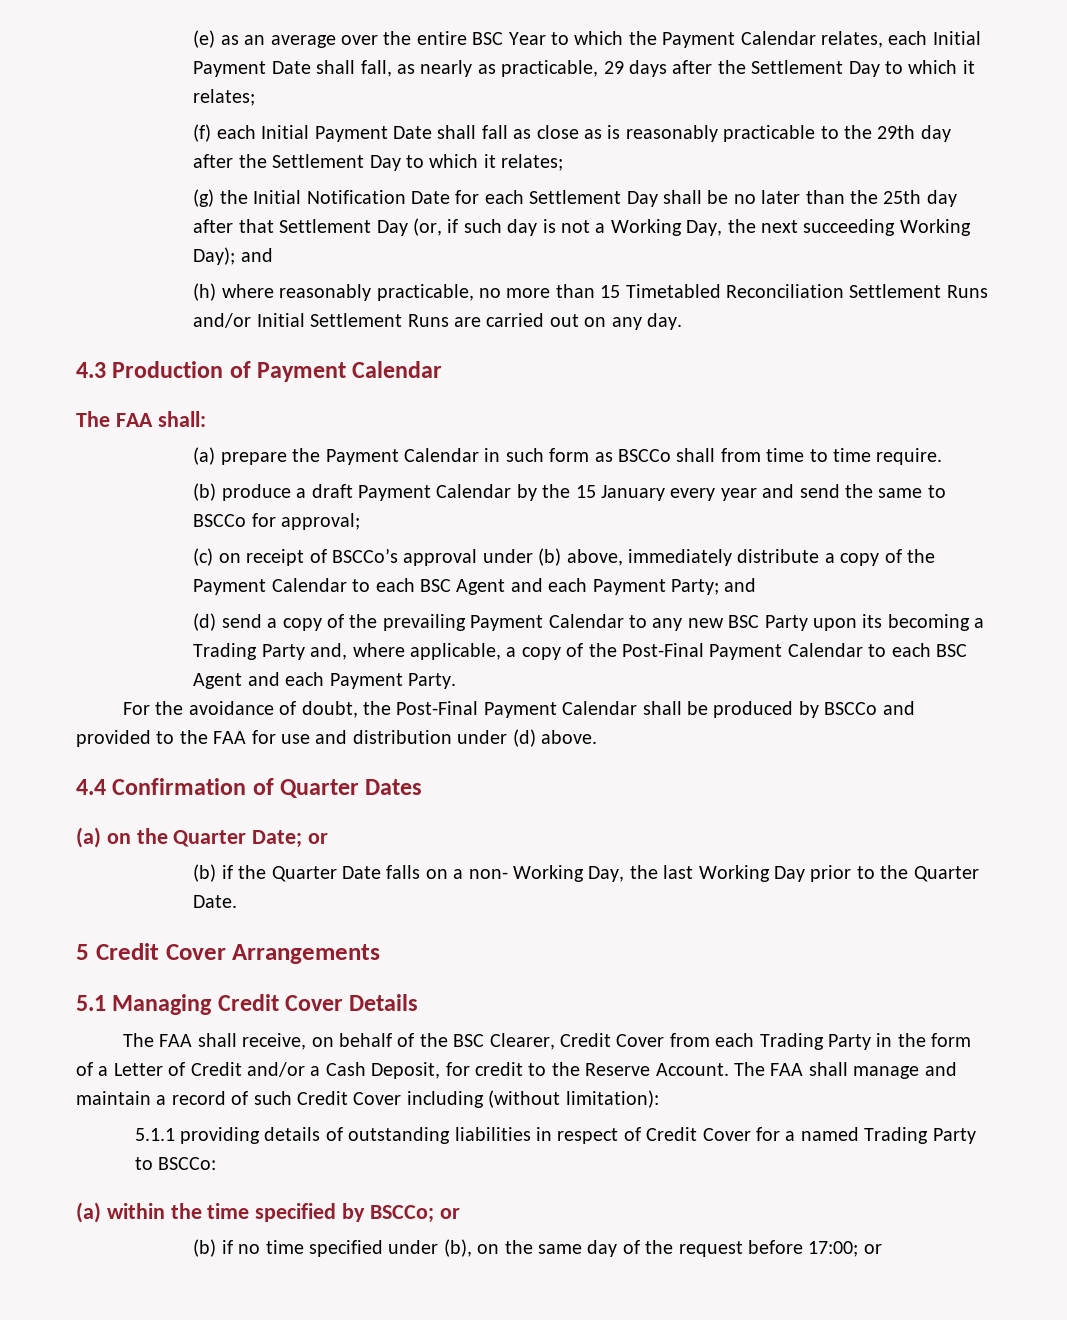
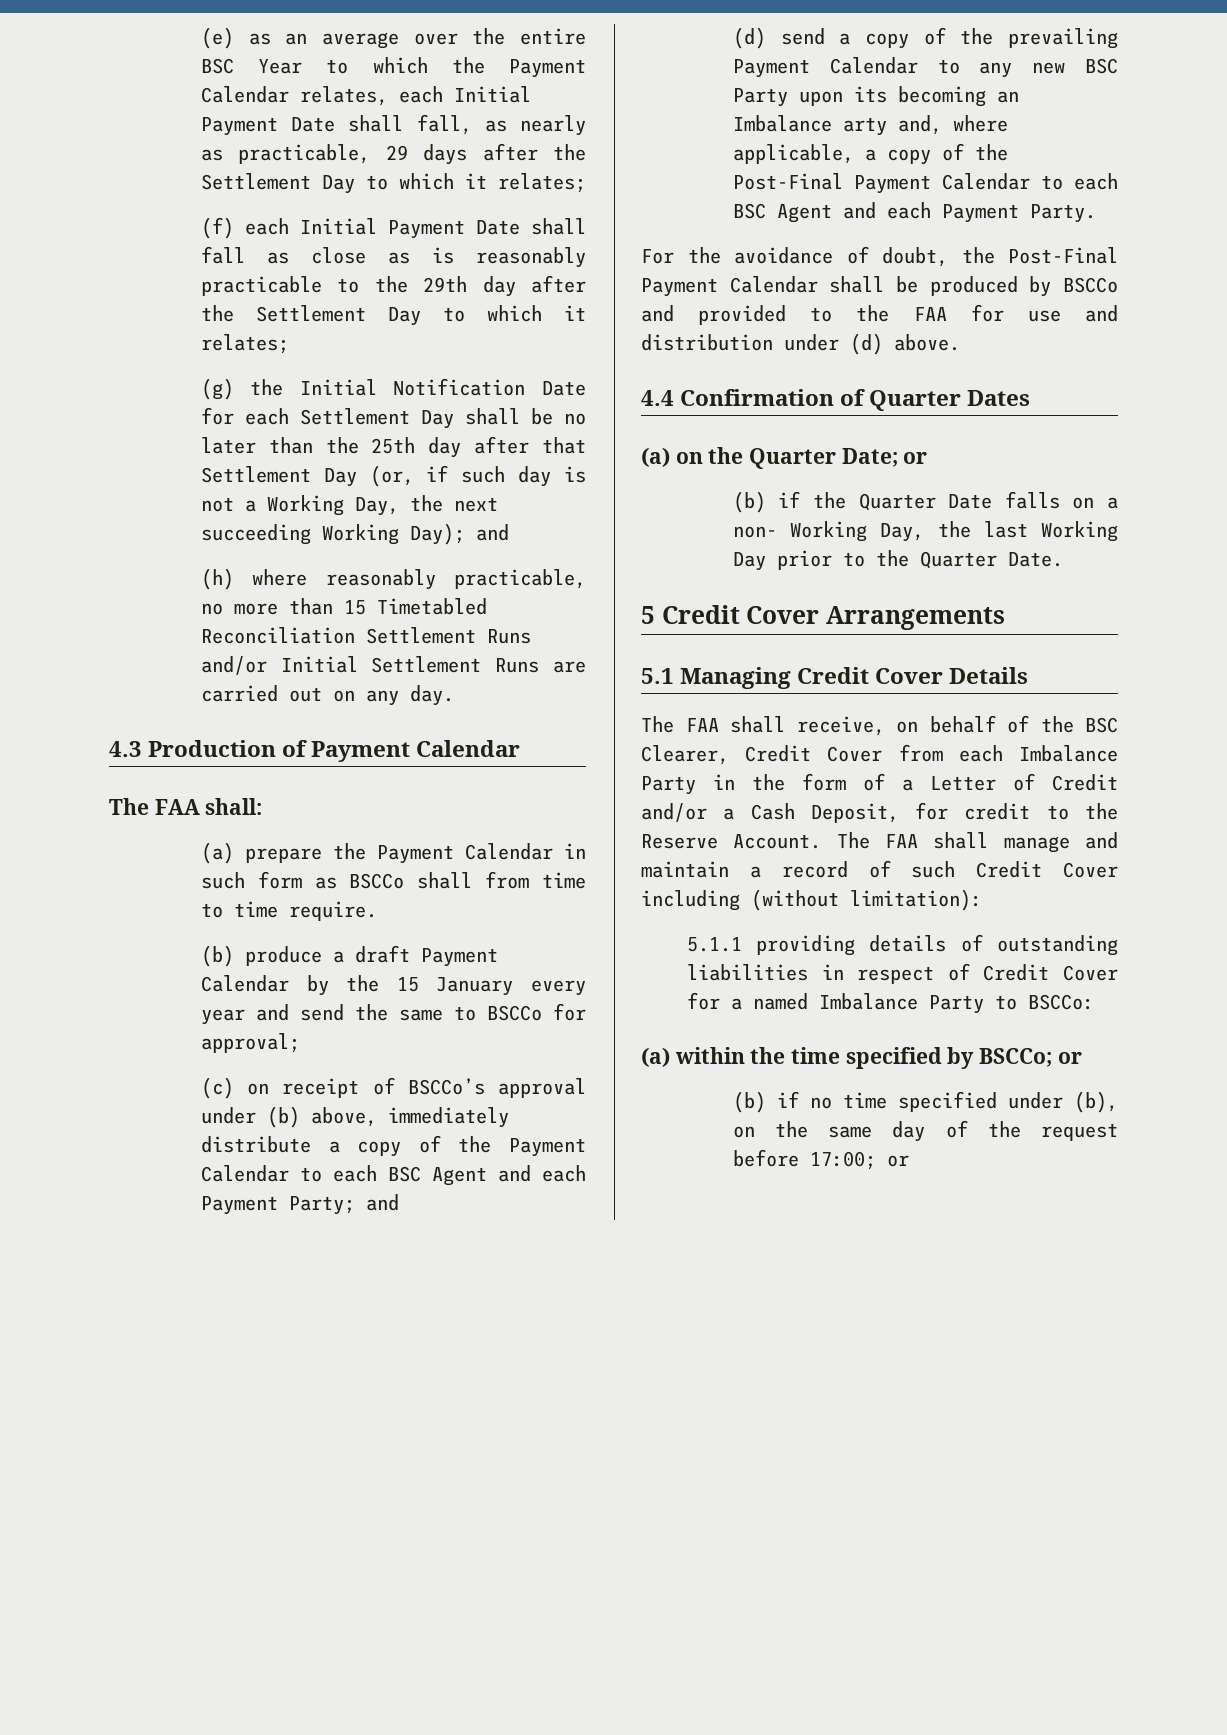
[974,618,985,628] [193,643,305,660] a Trading Party -> [996,91,1019,103] [732,115,887,136] an Imbalance arty
[759,1033,824,1050] Trading -> [1019,745,1118,762] Imbalance
[864,1127,929,1144] Trading -> [818,993,918,1010] Imbalance

